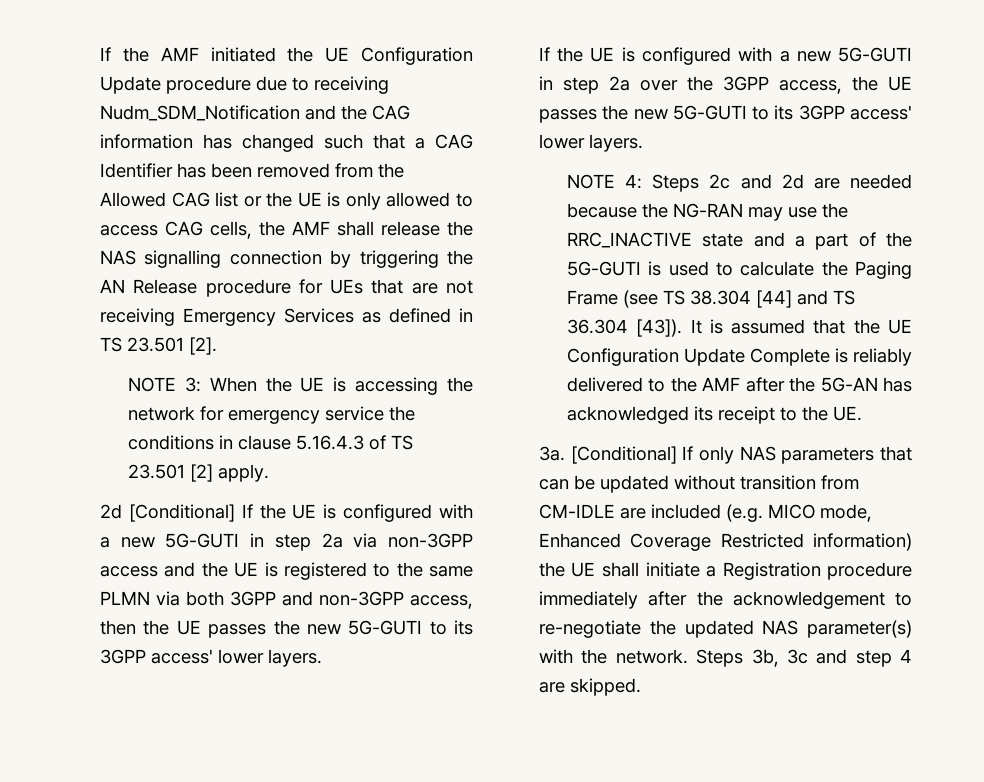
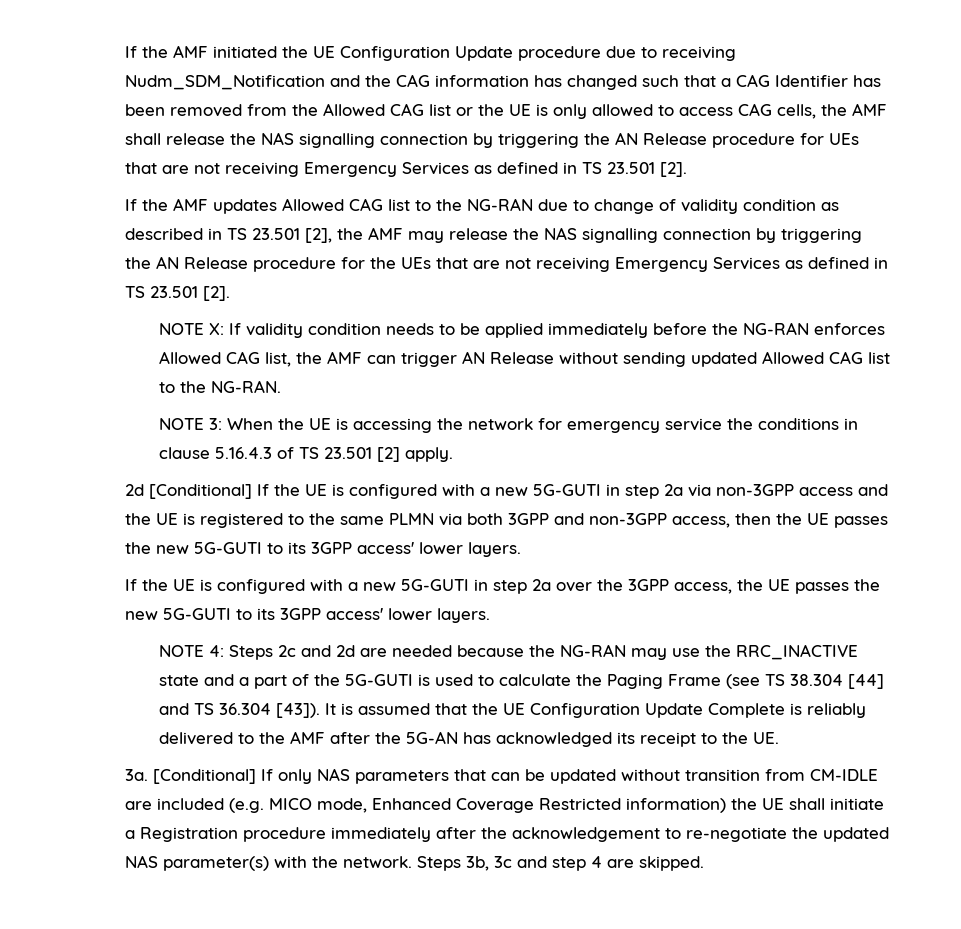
(217, 346) none -> [124,198,839,214] [124,227,862,243] [124,256,888,272] [124,286,230,301] [158,322,885,338] [158,351,890,367] [158,380,281,393] // If the AMF updates Allowed CAG list to the NG-RAN due to change of validity condition as described in TS 23.501 [2], the AMF may release the NAS signalling connection by triggering the AN Release procedure for the UEs that are not receiving Emergency Services as defined in TS 23.501 [2]. // NOTE X: If validity condition needs to be applied immediately before the NG-RAN enforces Allowed CAG list, the AMF can trigger AN Release without sending updated Allowed CAG list to the NG-RAN.

